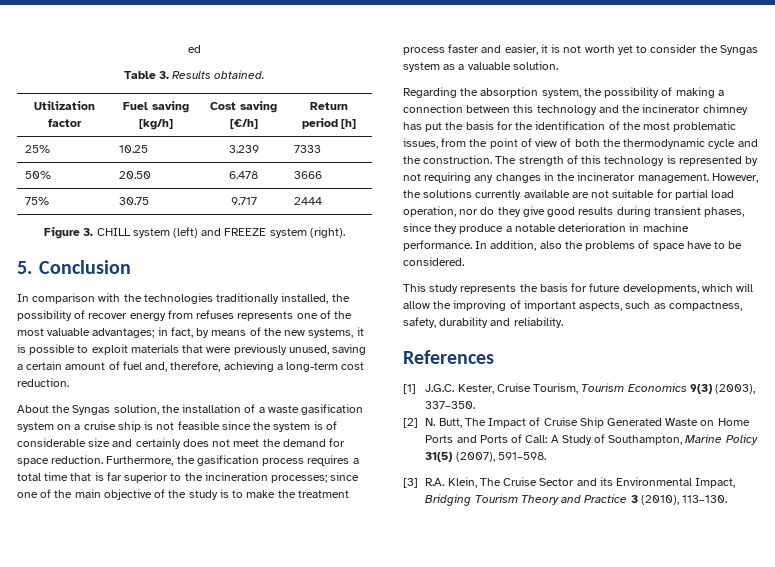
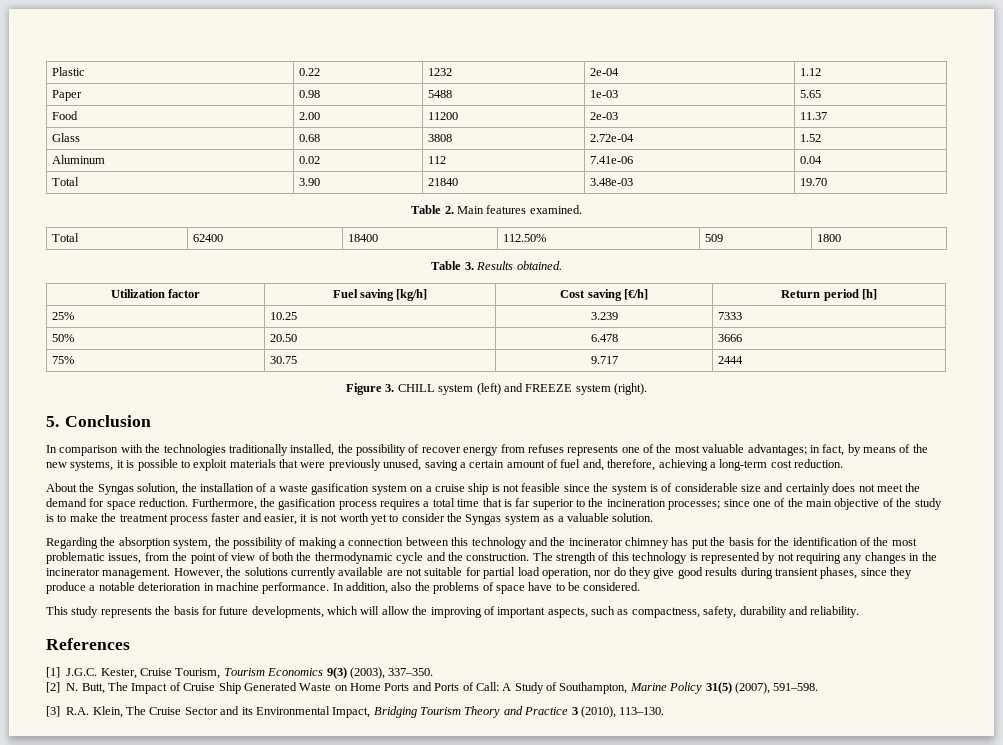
[188,45,201,53] ed -> [52,67,86,76] [299,68,321,76] [428,68,453,76] [590,68,620,76] [800,68,822,76] [52,90,83,101] [299,90,321,98] [428,90,453,98] [590,90,619,98] [800,90,822,98] [52,111,79,120] [299,112,321,120] [428,112,459,120] [590,112,619,120] [800,112,828,120] [52,133,81,142] [299,134,321,142] [428,134,453,142] [590,134,635,142] [800,134,822,142] [52,155,106,164] [299,156,321,164] [428,156,447,164] [590,156,634,164] [800,156,823,164] [52,177,80,186] [299,178,321,186] [428,178,459,186] [590,178,634,186] [800,178,828,186] [411,205,582,214] [52,233,80,242] [193,234,224,242] [348,234,379,242] [503,234,547,242] [705,234,724,242] [817,234,842,242] Plastic | 0.22 | 1232 | 2e-04 | 1.12 // Paper | 0.98 | 5488 | 1e-03 | 5.65 // Food | 2.00 | 11200 | 2e-03 | 11.37 // Glass | 0.68 | 3808 | 2.72e-04 | 1.52 // Aluminum | 0.02 | 112 | 7.41e-06 | 0.04 // Total | 3.90 | 21840 | 3.48e-03 | 19.70 // Table 2. Main features examined. // Total | 62400 | 18400 | 112.50% | 509 | 1800

